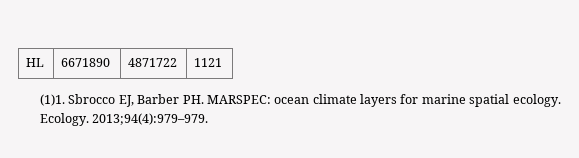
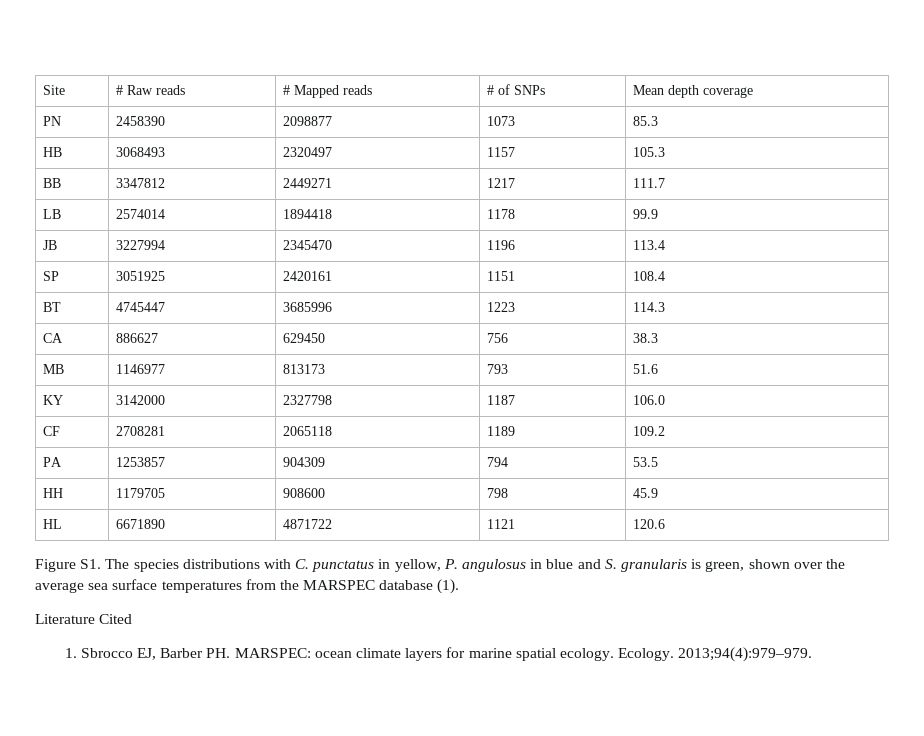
[26,58,45,67] [61,58,111,67] [128,58,178,67] [194,58,223,67] [40,94,66,106] HL | 6671890 | 4871722 | 1121 // (1)1. -> [43,85,66,95] [116,85,186,95] [283,85,373,98] [487,84,546,95] [633,85,754,98] [43,116,62,126] [116,116,166,126] [283,116,333,126] [487,116,516,126] [633,116,659,126] [43,147,63,157] [116,147,166,157] [283,147,333,157] [487,147,516,157] [633,147,666,157] [43,178,62,188] [116,178,166,188] [283,178,333,188] [487,178,516,188] [633,178,666,188] [43,209,62,219] [116,209,166,219] [283,209,333,219] [487,209,516,219] [633,209,659,219] [43,240,58,250] [116,240,166,250] [283,240,333,250] [487,240,516,250] [633,240,666,250] [43,271,60,281] [116,271,166,281] [283,271,333,281] [487,271,516,281] [633,271,666,281] [43,302,62,312] [116,302,166,312] [283,302,333,312] [487,302,516,312] [633,302,666,312] [43,333,64,343] [116,333,159,343] [283,333,326,343] [487,333,509,343] [633,333,659,343] [43,364,65,374] [116,364,166,374] [283,364,326,374] [487,364,509,374] [633,364,659,374] [43,395,64,405] [116,395,166,405] [283,395,333,405] [487,395,516,405] [633,395,666,405] [43,426,61,436] [116,426,166,436] [283,426,333,436] [487,426,516,436] [633,426,666,436] [43,457,63,467] [116,457,166,467] [283,457,326,467] [487,457,509,467] [633,457,659,467] [43,488,64,498] [116,488,166,498] [283,488,326,498] [487,488,509,498] [633,488,659,498] [43,519,63,529] [116,519,166,529] [283,519,333,529] [487,519,516,529] [633,519,666,529] [35,559,845,572] [35,579,460,594] [35,614,133,624] [64,648,77,658] Site | # Raw reads | # Mapped reads | # of SNPs | Mean depth coverage // PN | 2458390 | 2098877 | 1073 | 85.3 // HB | 3068493 | 2320497 | 1157 | 105.3 // BB | 3347812 | 2449271 | 1217 | 111.7 // LB | 2574014 | 1894418 | 1178 | 99.9 // JB | 3227994 | 2345470 | 1196 | 113.4 // SP | 3051925 | 2420161 | 1151 | 108.4 // BT | 4745447 | 3685996 | 1223 | 114.3 // CA | 886627 | 629450 | 756 | 38.3 // MB | 1146977 | 813173 | 793 | 51.6 // KY | 3142000 | 2327798 | 1187 | 106.0 // CF | 2708281 | 2065118 | 1189 | 109.2 // PA | 1253857 | 904309 | 794 | 53.5 // HH | 1179705 | 908600 | 798 | 45.9 // HL | 6671890 | 4871722 | 1121 | 120.6 // Figure S1. The species distributions with C. punctatus in yellow, P. angulosus in blue and S. granularis is green, shown over the average sea surface temperatures from the MARSPEC database (1). // Literature Cited // 1.

